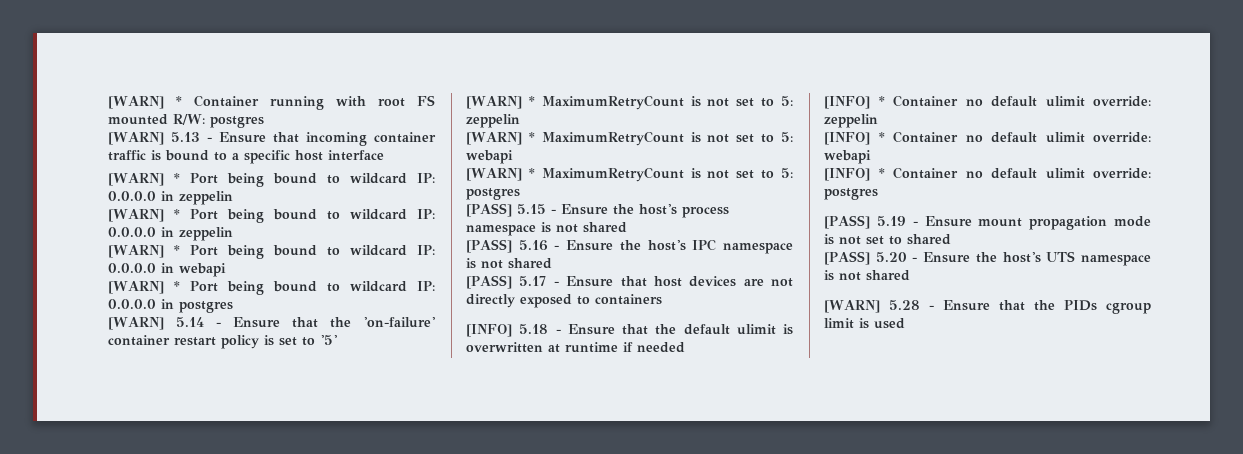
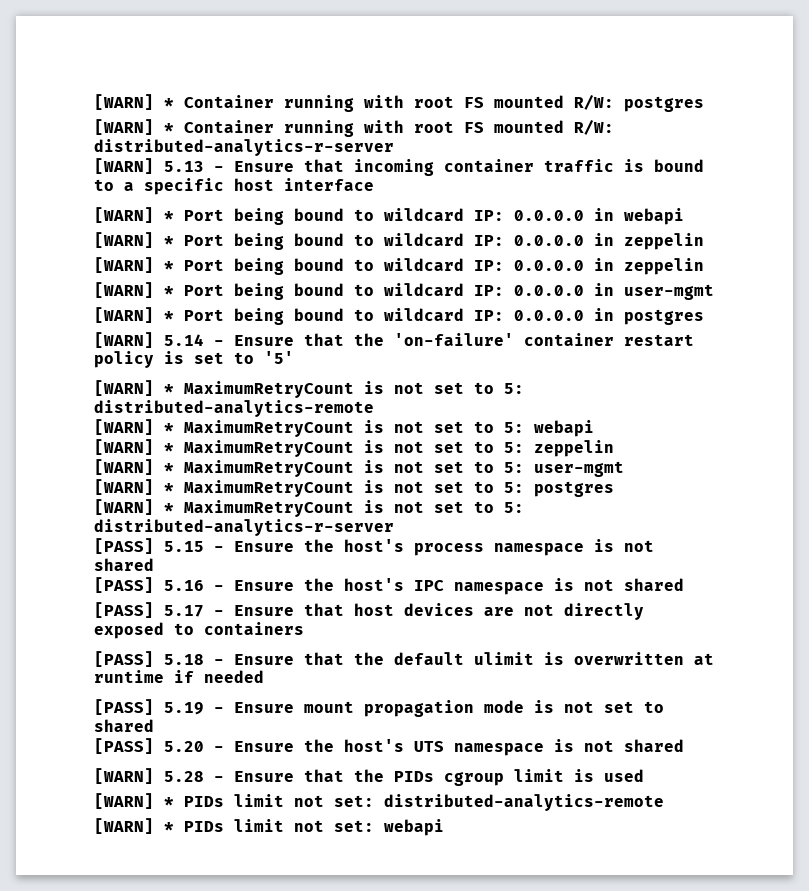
(264, 122) none -> [94,119,614,137] [94,139,394,156] // [WARN] * Container running with root FS mounted R/W: distributed-analytics-r-server
(384, 155) none -> [94,207,684,225] // [WARN] * Port being bound to wildcard IP: 0.0.0.0 in webapi
[179,263,226,277] webapi -> [624,284,714,300] user-mgmt
[466,114,520,128] zeppelin -> [94,400,374,417] distributed-analytics-remote
(513, 157) none -> [94,439,614,457] [94,459,624,477] // [WARN] * MaximumRetryCount is not set to 5: zeppelin // [WARN] * MaximumRetryCount is not set to 5: user-mgmt
(520, 194) none -> [94,499,524,517] [94,519,394,536] // [WARN] * MaximumRetryCount is not set to 5: distributed-analytics-r-server
[466,324,512,337] [INFO] -> [94,651,154,667] [PASS]
[824,95,1151,109] [824,114,878,128] [824,131,1151,145] [824,150,871,164] [824,167,1151,181] [824,188,878,200] // [INFO] * Container no default ulimit override: zeppelin // [INFO] * Container no default ulimit override: webapi // [INFO] * Container no default ulimit override: postgres -> (264, 676) none
(905, 323) none -> [94,793,664,811] [94,818,444,836] // [WARN] * PIDs limit not set: distributed-analytics-remote // [WARN] * PIDs limit not set: webapi

